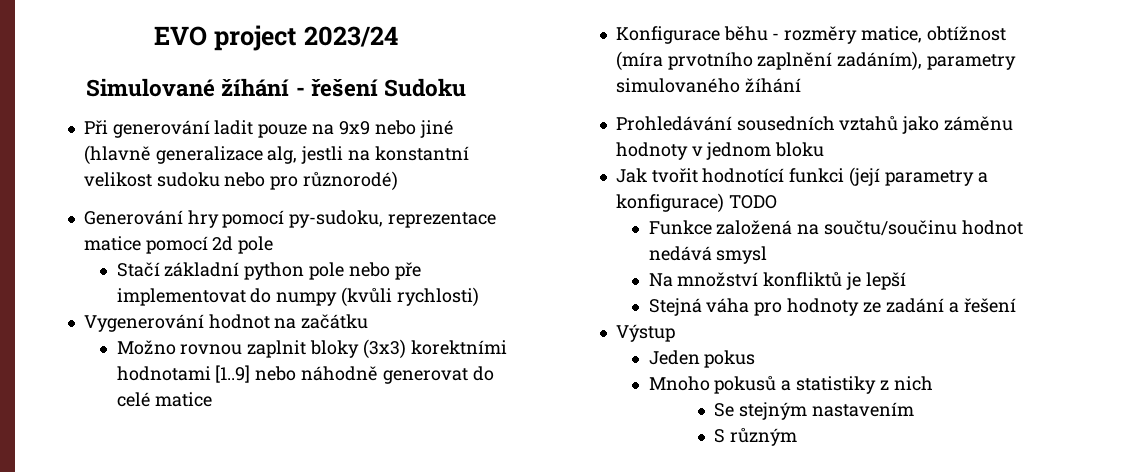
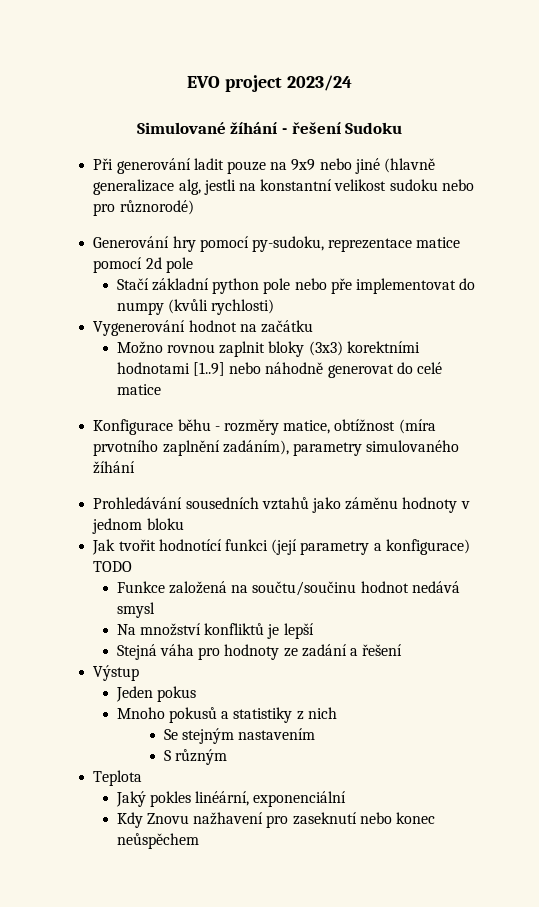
(798, 436) none -> [93,770,143,786] [115,791,347,807] [116,812,435,828] [116,833,199,849] // Teplota // Jaký pokles linéární, exponenciální // Kdy Znovu nažhavení pro zaseknutí nebo konec neůspěchem

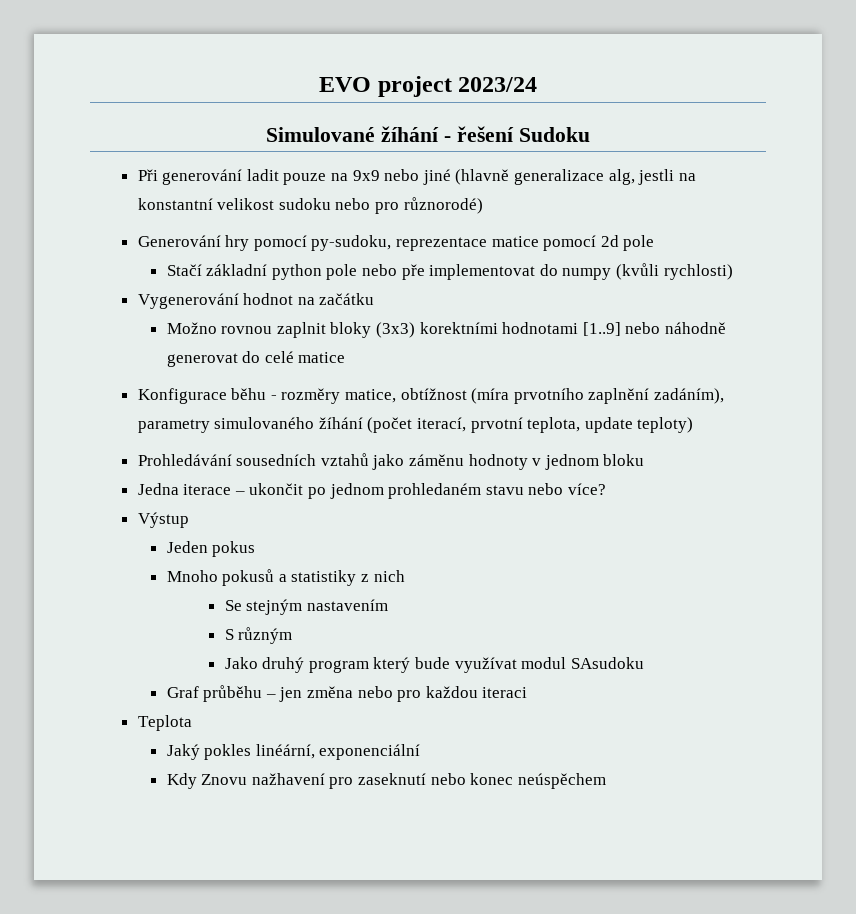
(136, 467) none -> [367,417,694,433] (počet iterací, prvotní teplota, update teploty)
[92,539,470,555] [93,561,133,572] [116,581,460,596] [116,602,155,618] [116,623,314,639] [116,644,403,660] Jak tvořit hodnotící funkci (její parametry a konfigurace) TODO // Funkce založená na součtu/součinu hodnot nedává smysl // Na množství konfliktů je lepší // Stejná váha pro hodnoty ze zadání a řešení -> [137,483,606,499] Jedna iterace – ukončit po jednom prohledaném stavu nebo více?
(227, 757) none -> [224,657,644,673] [166,685,528,702] // Jako druhý program který bude využívat modul SAsudoku // Graf průběhu – jen změna nebo pro každou iteraci
[116,833,199,849] neůspěchem -> [517,773,606,789] neúspěchem

